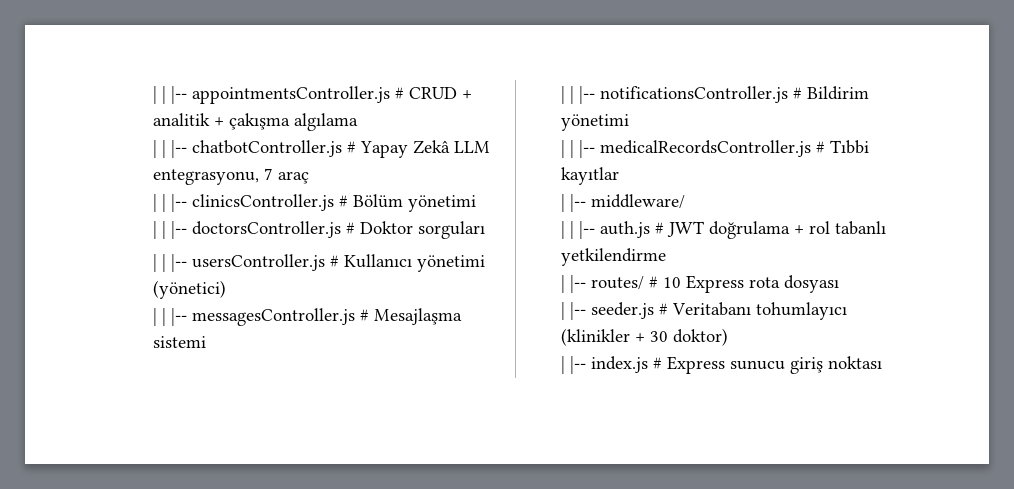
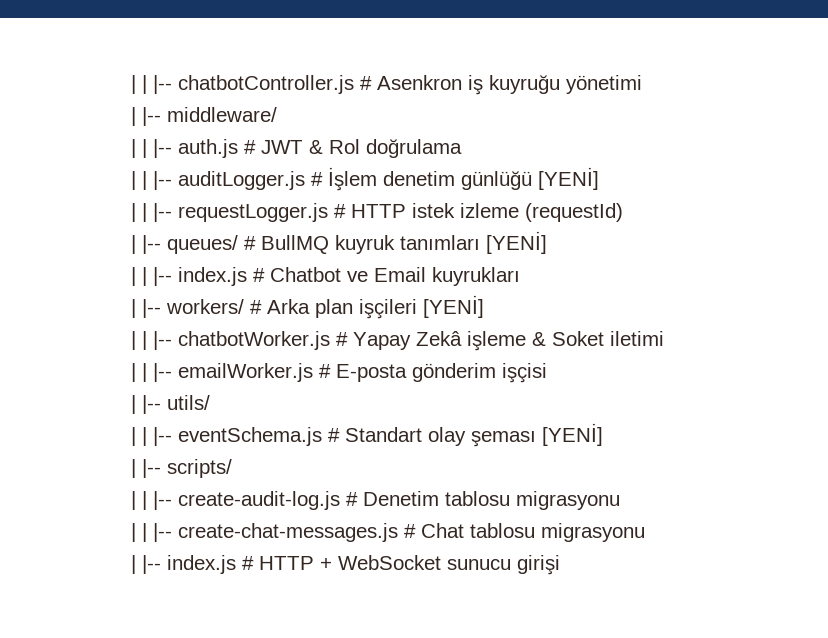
[153,86,473,104] [153,113,359,131] [153,140,491,158] [153,168,310,185] [153,194,477,212] [153,221,486,239] [153,254,486,272] [153,280,227,299] [153,308,463,326] [153,336,207,348] [561,86,870,104] [561,114,630,131] [561,140,870,158] [561,167,620,185] | | |-- appointmentsController.js # CRUD + analitik + çakışma algılama // | | |-- chatbotController.js # Yapay Zekâ LLM entegrasyonu, 7 araç // | | |-- clinicsController.js # Bölüm yönetimi // | | |-- doctorsController.js # Doktor sorguları // | | |-- usersController.js # Kullanıcı yönetimi (yönetici) // | | |-- messagesController.js # Mesajlaşma sistemi // | | |-- notificationsController.js # Bildirim yönetimi // | | |-- medicalRecordsController.js # Tıbbi kayıtlar -> [130,75,642,95] | | |-- chatbotController.js # Asenkron iş kuyruğu yönetimi
(705, 229) none -> [308,139,360,154] & Rol
[794,221,887,235] [561,248,667,266] [561,275,840,293] [561,302,848,320] [561,328,729,346] [561,356,883,374] + rol tabanlı yetkilendirme // | |-- routes/ # 10 Express rota dosyası // | |-- seeder.js # Veritabanı tohumlayıcı (klinikler + 30 doktor) // | |-- index.js # Express sunucu giriş noktası -> [130,167,599,191] [130,203,623,222] [130,231,547,254] [130,267,520,286] [130,295,484,319] [130,331,664,351] [130,363,547,383] [130,395,210,414] [130,423,603,447] [130,459,232,478] [130,491,620,510] [130,523,645,542] [130,555,560,575] // | | |-- auditLogger.js # İşlem denetim günlüğü [YENİ] // | | |-- requestLogger.js # HTTP istek izleme (requestId) // | |-- queues/ # BullMQ kuyruk tanımları [YENİ] // | | |-- index.js # Chatbot ve Email kuyrukları // | |-- workers/ # Arka plan işçileri [YENİ] // | | |-- chatbotWorker.js # Yapay Zekâ işleme & Soket iletimi // | | |-- emailWorker.js # E-posta gönderim işçisi // | |-- utils/ // | | |-- eventSchema.js # Standart olay şeması [YENİ] // | |-- scripts/ // | | |-- create-audit-log.js # Denetim tablosu migrasyonu // | | |-- create-chat-messages.js # Chat tablosu migrasyonu // | |-- index.js # HTTP + WebSocket sunucu girişi

